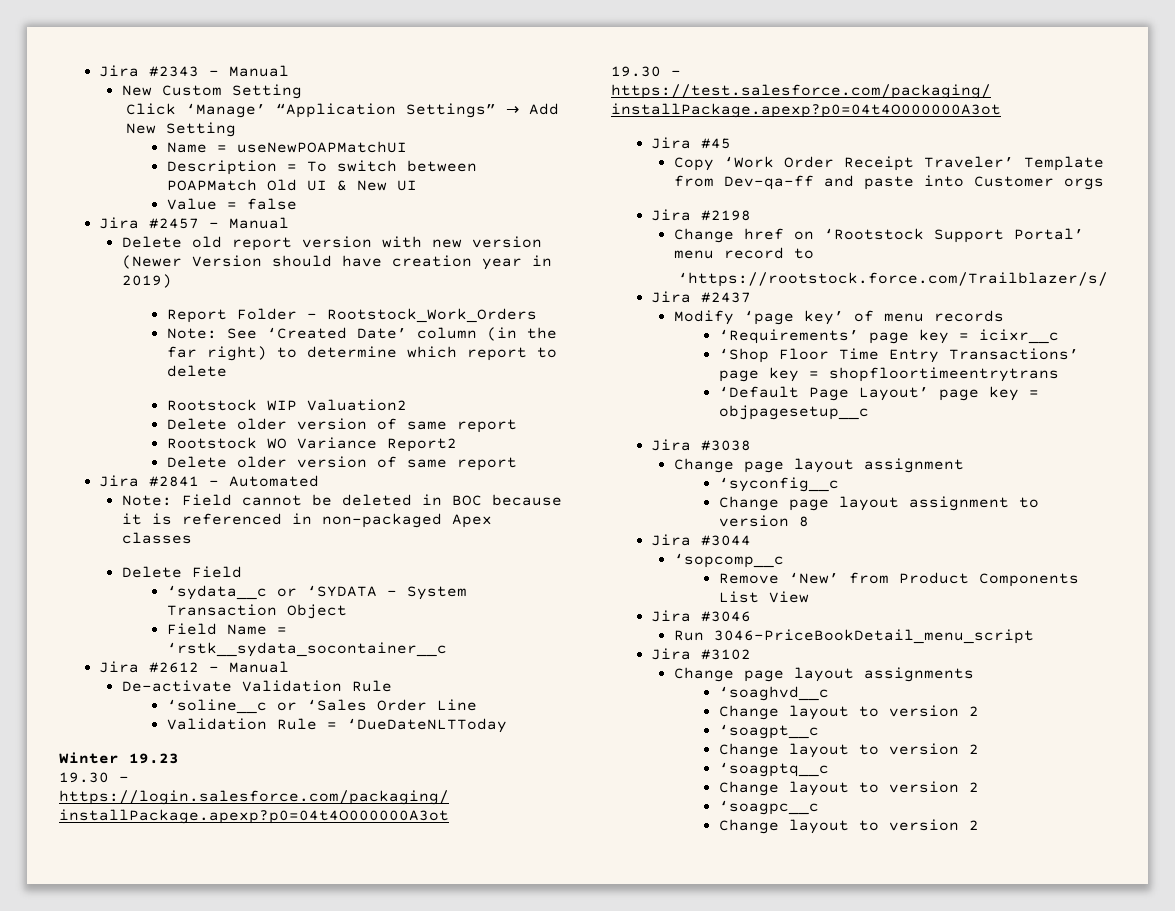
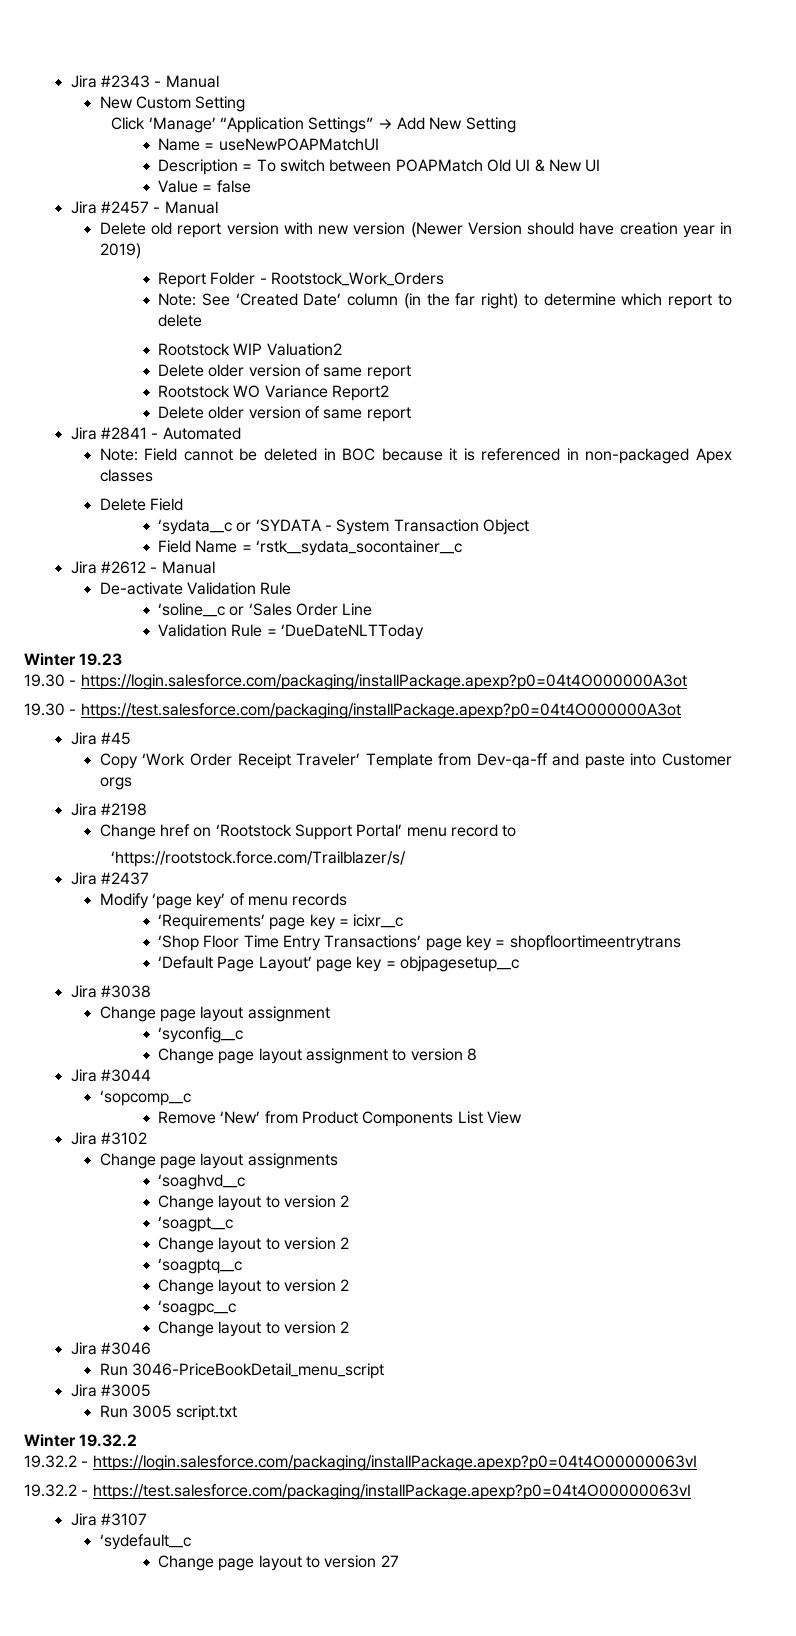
[651,610,752,622] [673,629,1034,644] // Jira #3046 // Run 3046-PriceBookDetail_menu_script -> (522, 1117) none
(979, 825) none -> [70,1342,152,1355] [99,1363,385,1379] [70,1384,152,1397] [99,1405,238,1421] [24,1434,138,1447] [24,1455,697,1471] [24,1484,691,1500] [70,1513,148,1526] [99,1534,191,1550] [158,1555,399,1571] // Jira #3046 // Run 3046-PriceBookDetail_menu_script // Jira #3005 // Run 3005 script.txt // Winter 19.32.2 // 19.32.2 - https://login.salesforce.com/packaging/installPackage.apexp?p0=04t4O00000063vI // 19.32.2 - https://test.salesforce.com/packaging/installPackage.apexp?p0=04t4O00000063vI // Jira #3107 // ‘sydefault__c // Change page layout to version 27

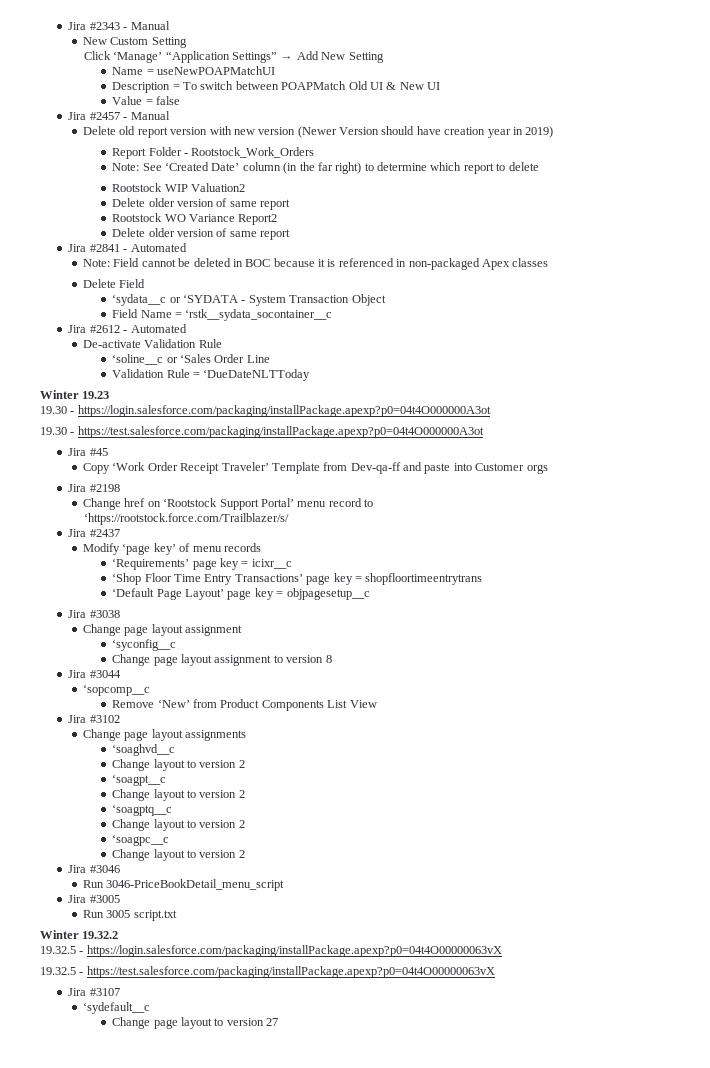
[161,561,215,574] Manual -> [130,324,187,333] Automated
[24,1455,697,1471] [24,1484,691,1500] 19.32.2 - https://login.salesforce.com/packaging/installPackage.apexp?p0=04t4O00000063vI // 19.32.2 - https://test.salesforce.com/packaging/installPackage.apexp?p0=04t4O00000063vI -> [40,945,502,957] [40,966,495,978] 19.32.5 - https://login.salesforce.com/packaging/installPackage.apexp?p0=04t4O00000063vX // 19.32.5 - https://test.salesforce.com/packaging/installPackage.apexp?p0=04t4O00000063vX

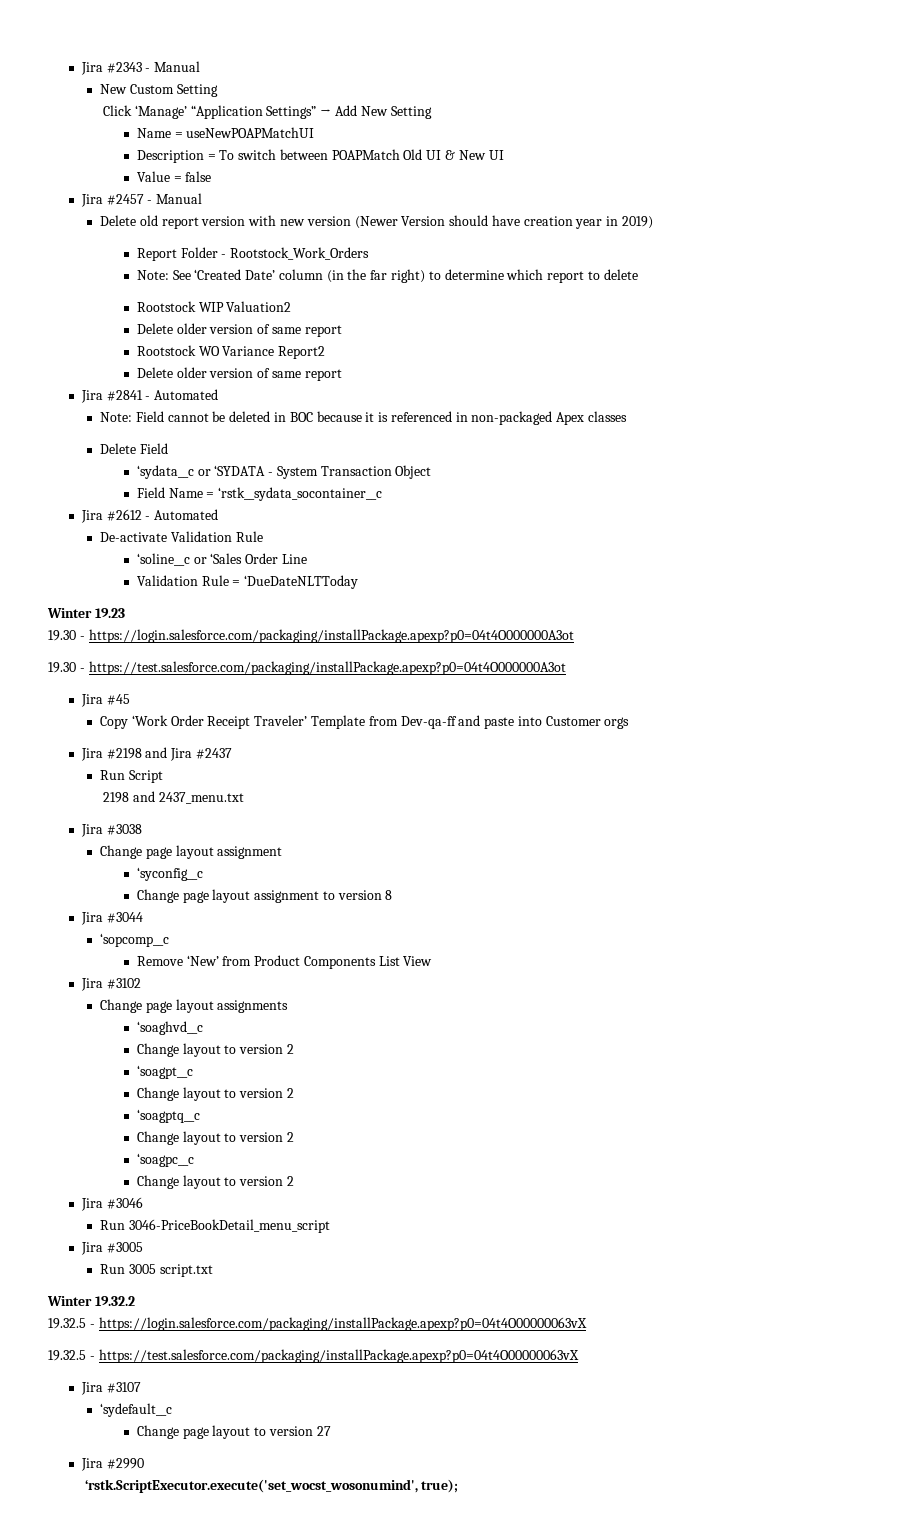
[83,498,374,510] [83,513,289,525] [68,529,120,537] [83,543,261,555] [112,558,292,570] [112,573,483,585] [112,588,370,600] // Change href on ‘Rootstock Support Portal’ menu record to // ‘https://rootstock.force.com/Trailblazer/s/ // Jira #2437 // Modify ‘page key’ of menu records // ‘Requirements’ page key = icixr__c // ‘Shop Floor Time Entry Transactions’ page key = shopfloortimeentrytrans // ‘Default Page Layout’ page key = objpagesetup__c -> [145,747,232,761] [100,770,163,783] [103,791,244,804] and Jira #2437 // Run Script // 2198 and 2437_menu.txt
(279, 1022) none -> [80,1458,144,1471] [84,1479,459,1493] // Jira #2990 // ‘rstk.ScriptExecutor.execute('set_wocst_wosonumind', true);

